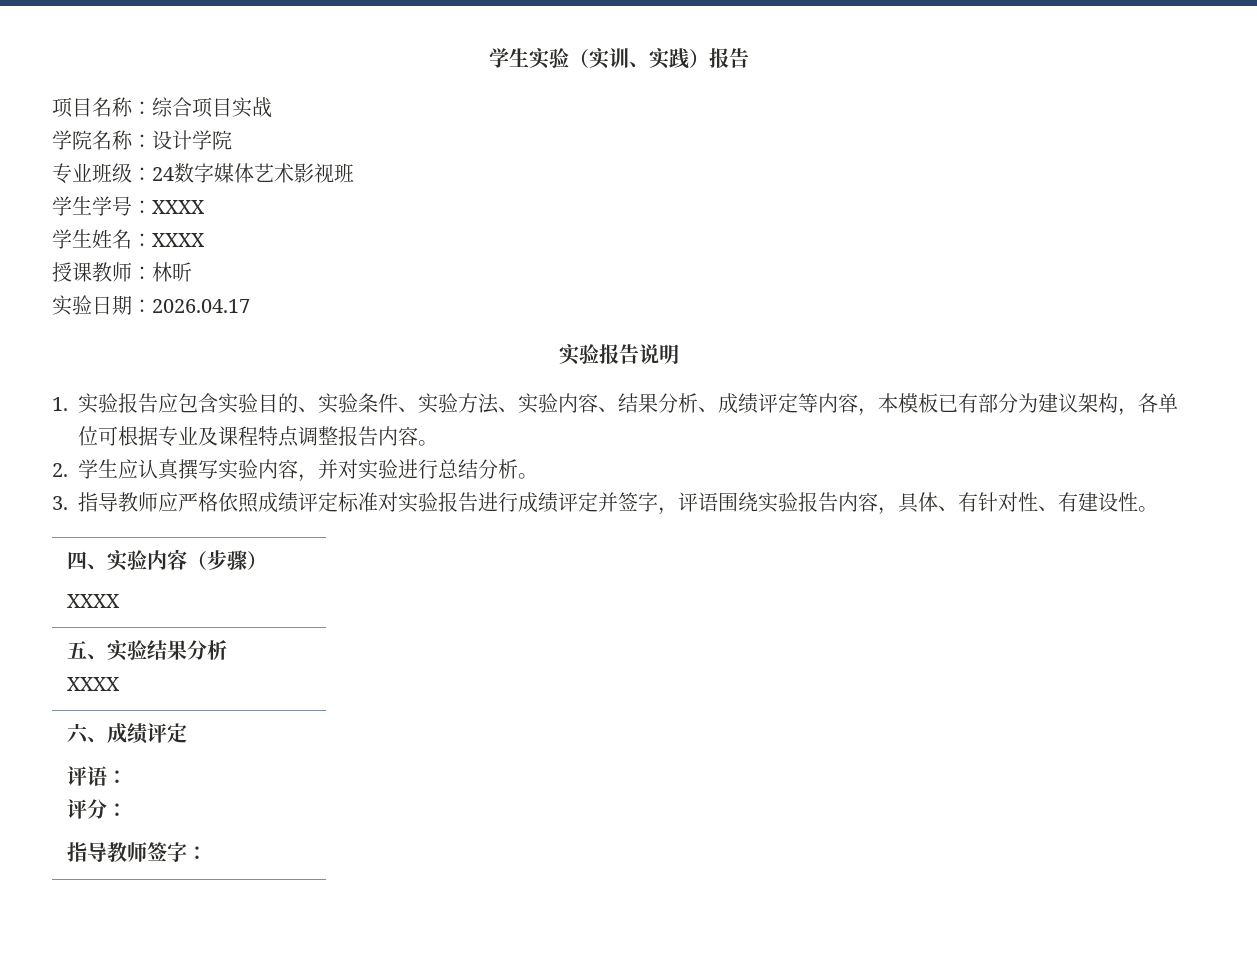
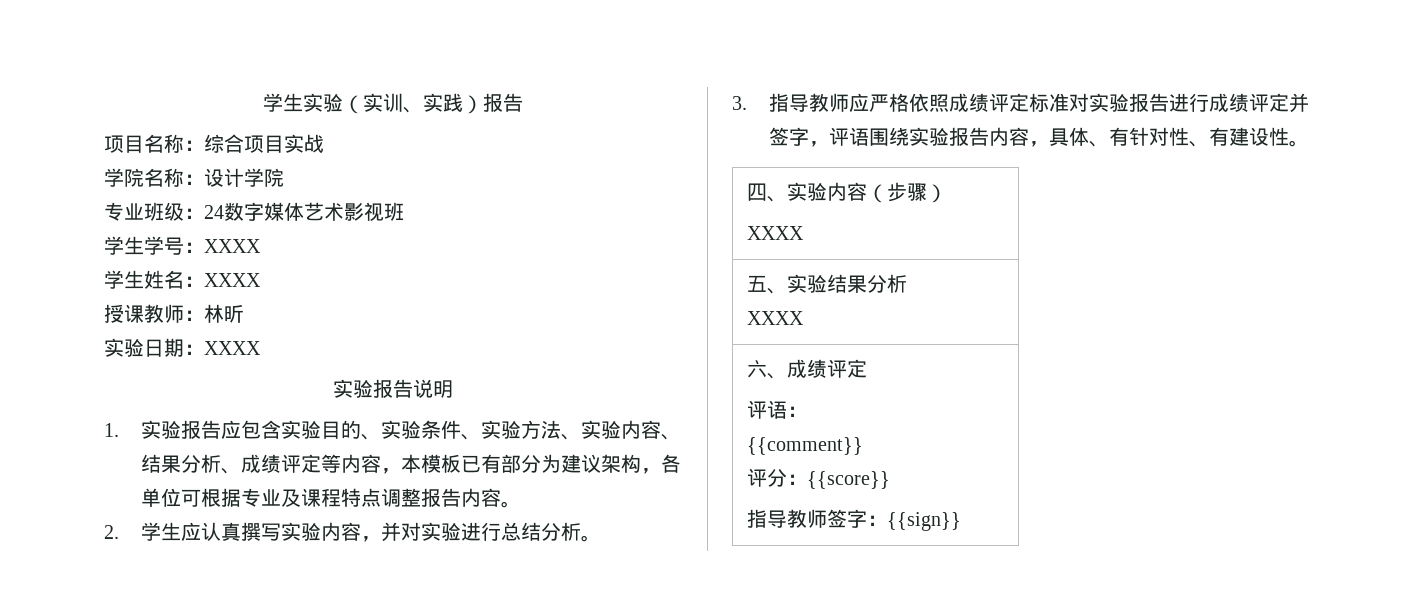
[152,299,250,313] 2026.04.17 -> [204,341,261,355] XXXX
(128, 777) none -> [746,437,863,455] // {{comment}}
(128, 810) none -> [806,471,890,489] {{score}}
(208, 853) none -> [886,512,961,531] {{sign}}

